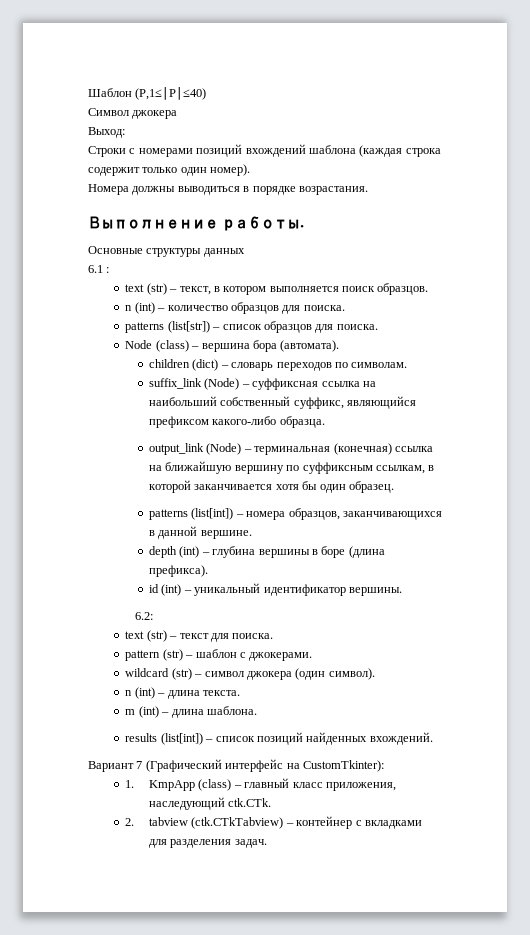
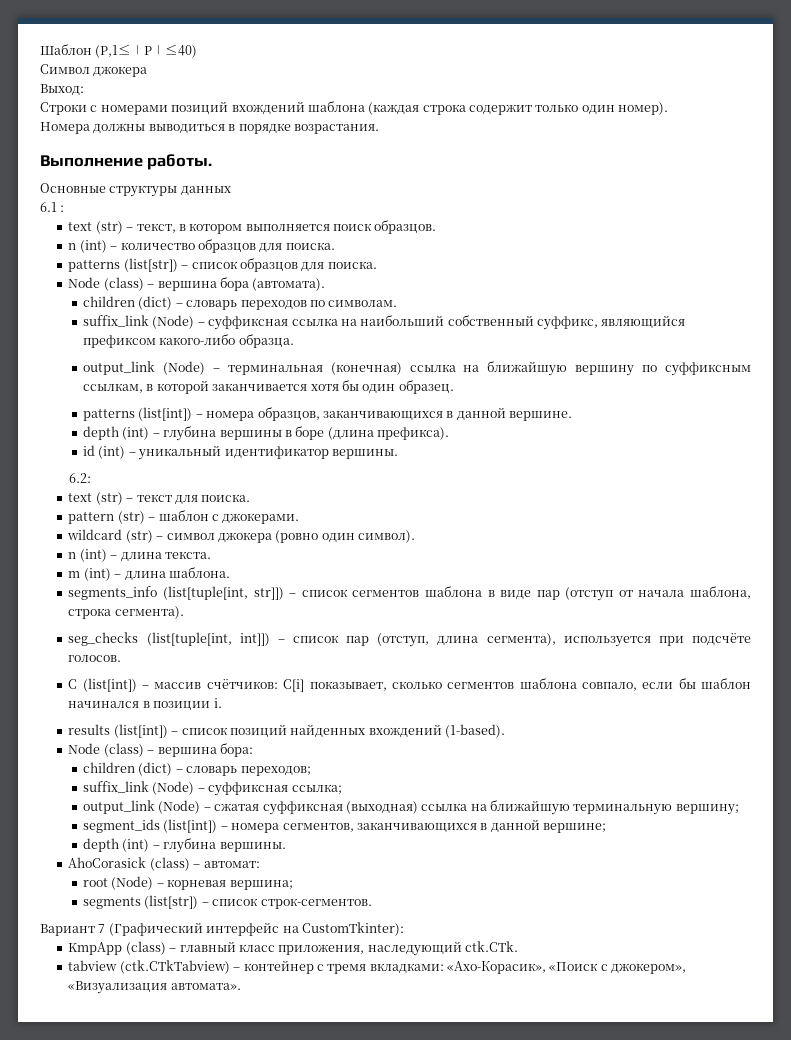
[295,668,326,680] (один -> [275,530,355,543] (ровно один
(257, 710) none -> [68,586,751,601] [68,606,184,619] [68,632,751,647] [68,655,122,662] [68,678,752,692] [68,698,222,711] // segments_info (list[tuple[int, str]]) – список сегментов шаблона в виде пар (отступ от начала шаблона, строка сегмента). // seg_checks (list[tuple[int, int]]) – список пар (отступ, длина сегмента), используется при подсчёте голосов. // C (list[int]) – массив счётчиков: C[i] показывает, сколько сегментов шаблона совпало, если бы шаблон начинался в позиции i.
[369,732,433,745] вхождений. -> [368,724,506,738] [68,743,253,757] [83,762,311,776] [83,781,342,796] [83,800,739,815] [83,819,607,833] [83,838,286,853] [68,857,260,871] [83,876,293,890] [83,895,372,909] вхождений (1-based). // Node (class) – вершина бора: // children (dict) – словарь переходов; // suffix_link (Node) – суффиксная ссылка; // output_link (Node) – сжатая суффиксная (выходная) ссылка на ближайшую терминальную вершину; // segment_ids (list[int]) – номера сегментов, заканчивающихся в данной вершине; // depth (int) – глубина вершины. // AhoCorasick (class) – автомат: // root (Node) – корневая вершина; // segments (list[str]) – список строк-сегментов.
[125,780,135,788] 1. -> (404, 929) none
[125,818,135,826] 2. -> (519, 946) none
[364,820,422,829] [149,839,267,848] вкладками для разделения задач. -> [327,961,687,974] [68,981,241,994] тремя вкладками: «Ахо-Корасик», «Поиск с джокером», «Визуализация автомата».

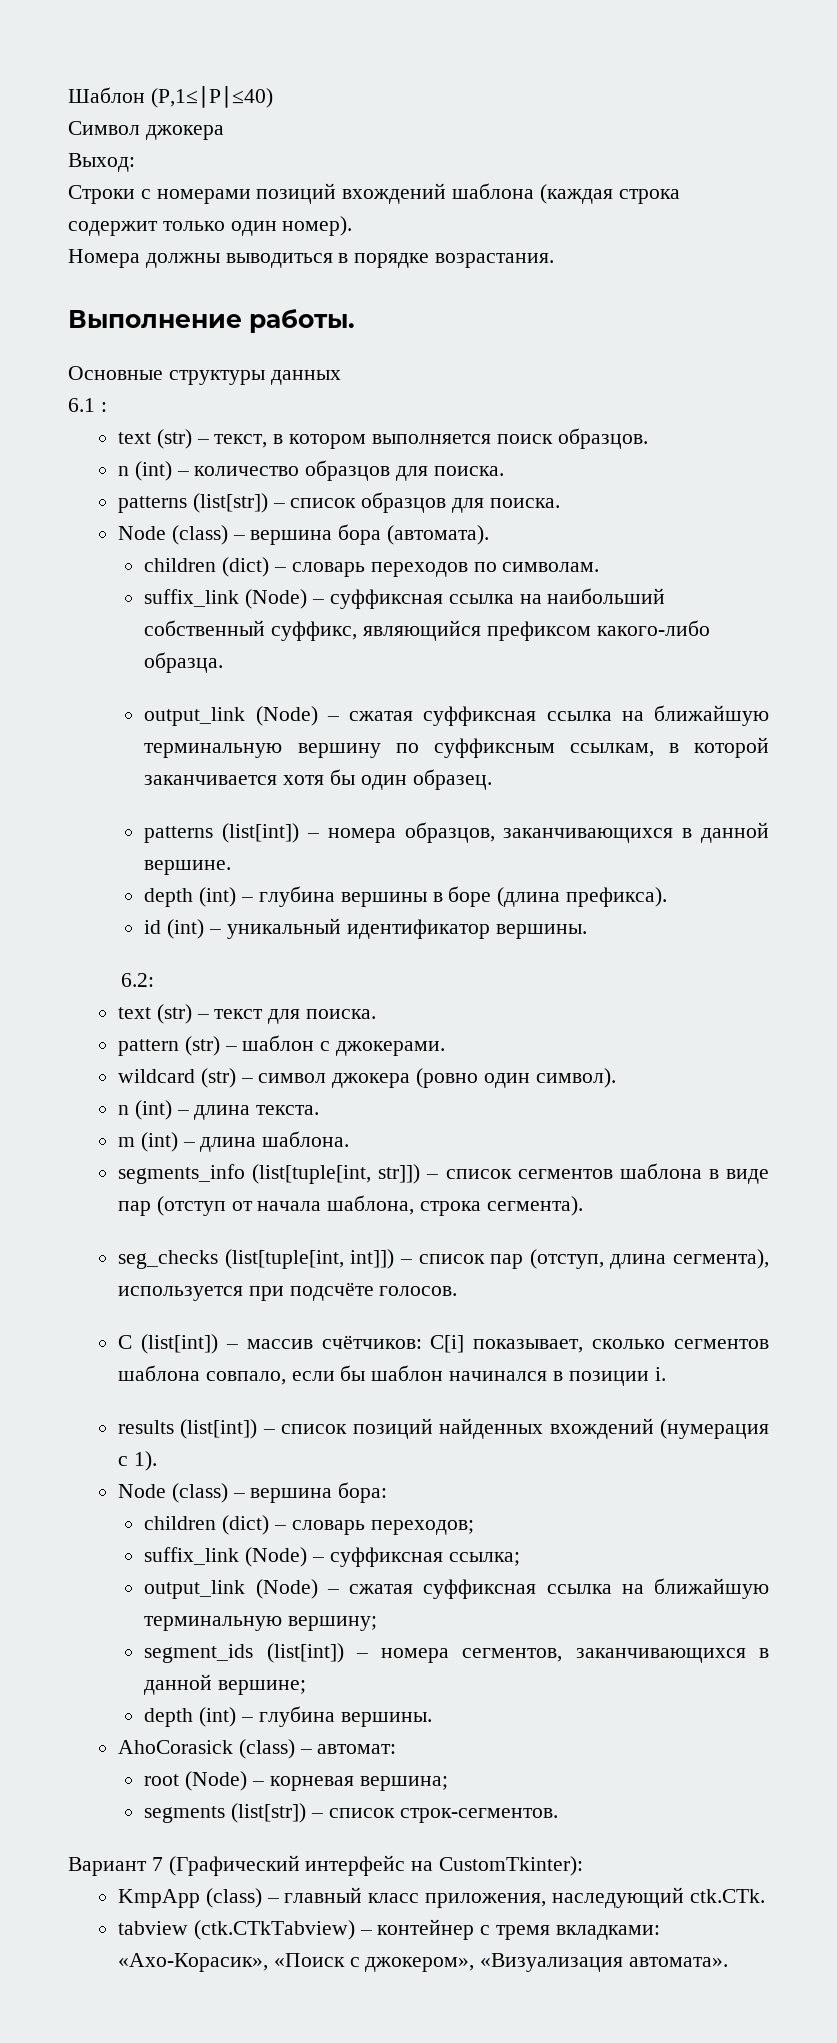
[227,361,568,376] терминальная (конечная) ссылка на ближайшую -> [349,705,769,726] [144,743,283,758] сжатая суффиксная ссылка на ближайшую терминальную
[445,724,506,738] (1-based). -> [660,1419,769,1439] [118,1451,157,1471] (нумерация с 1).
[345,801,418,814] (выходная) -> (537, 1589) none

